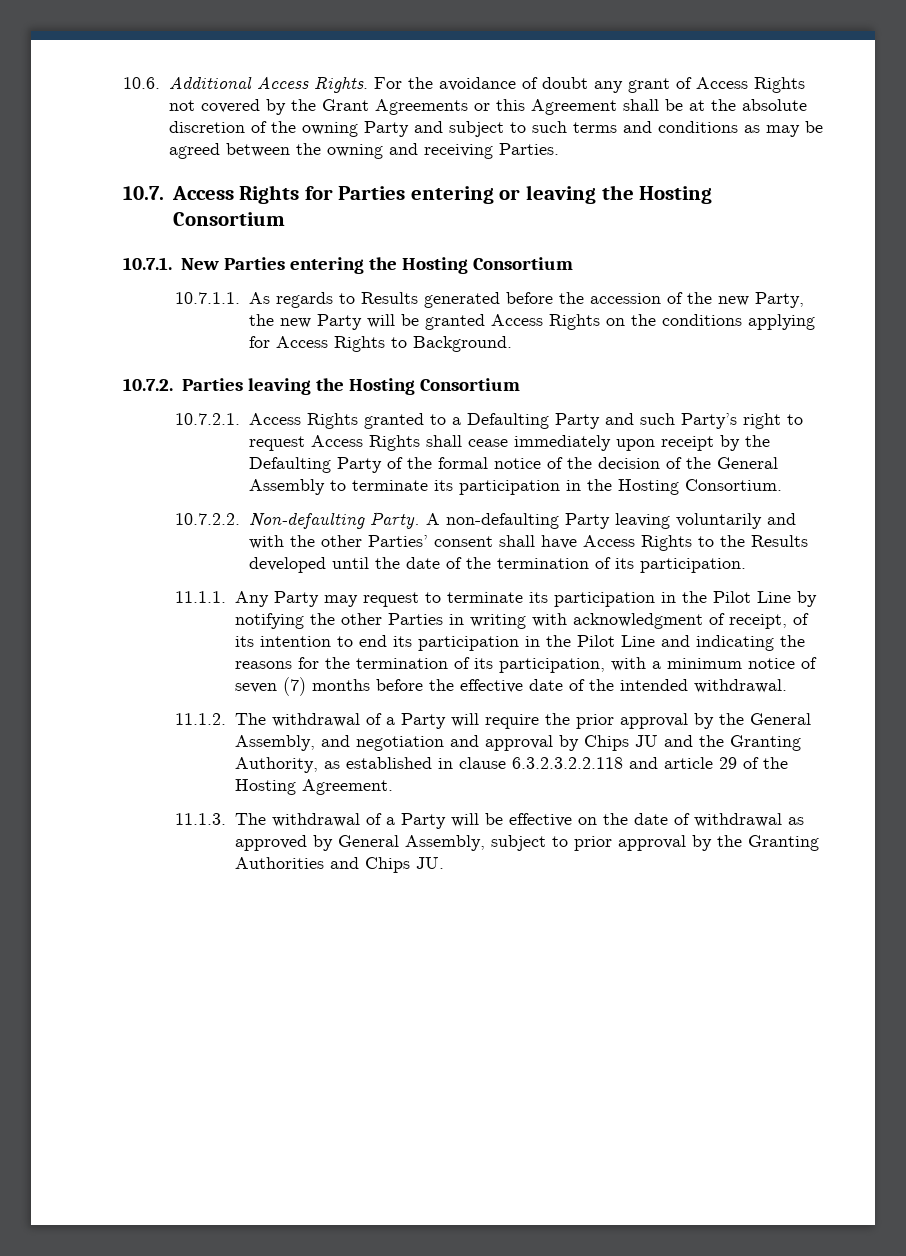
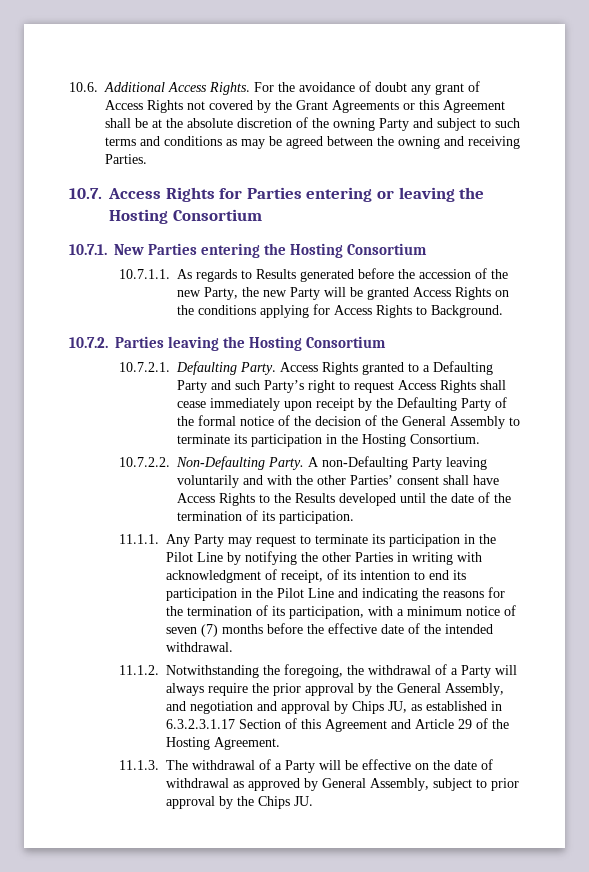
(241, 419) none -> [175,361,276,375] Defaulting Party.
[248,512,365,529] Non-defaulting -> [175,456,265,470] Non-Defaulting
[445,513,559,529] non-defaulting -> [321,456,408,470] non-Defaulting
[234,713,479,729] The withdrawal of a Party will -> [165,664,517,678] [165,683,204,696] Notwithstanding the foregoing, the withdrawal of a Party will always
[634,735,801,751] [234,757,713,773] JU and the Granting Authority, as established in clause 6.3.2.3.2.2.118 and article -> [387,701,502,713] [165,718,454,732] JU, as established in 6.3.2.3.1.17 Section of this Agreement and Article
[747,835,819,851] [234,857,359,869] Granting Authorities and -> (254, 801) none

